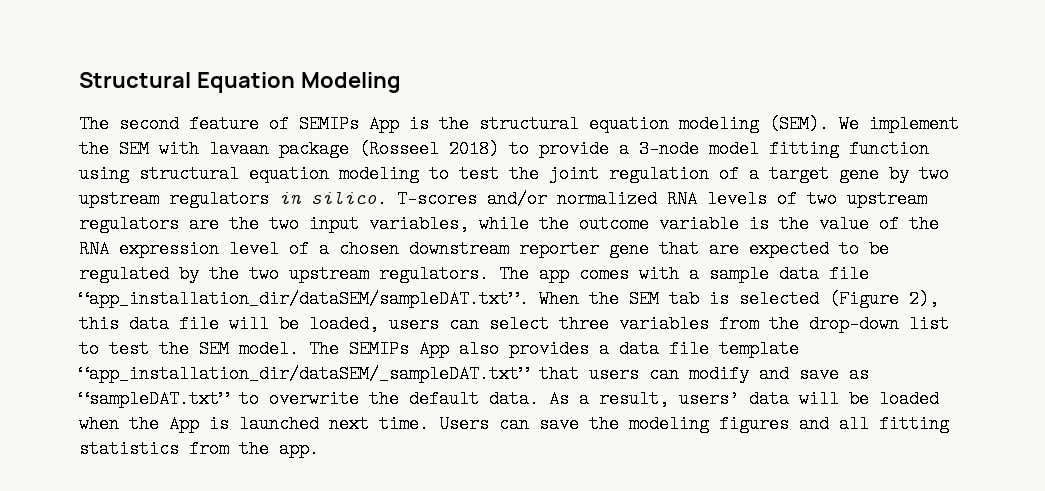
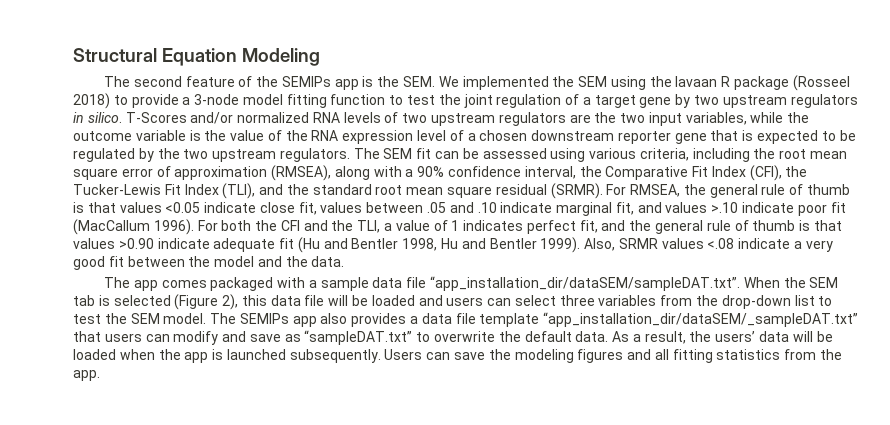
[299,115,959,133] [79,140,269,158] SEMIPs App is the structural equation modeling (SEM). We implement the SEM with lavaan -> [256,76,731,90] the SEMIPs app is the SEM. We implemented the SEM using the lavaan R
[79,165,419,183] using structural equation modeling -> (386, 99) none
[397,190,477,208] T-scores -> [125,112,187,123] T-Scores
[709,240,739,258] are -> [742,130,754,141] is
(529, 274) none -> [383,148,848,162] [73,165,808,181] [73,183,851,199] [73,202,846,216] [73,219,842,235] [73,237,833,253] [73,256,345,270] [103,277,130,288] SEM fit can be assessed using various criteria, including the root mean square error of approximation (RMSEA), along with a 90% confidence interval, the Comparative Fit Index (CFI), the Tucker-Lewis Fit Index (TLI), and the standard root mean square residual (SRMR). For RMSEA, the general rule of thumb is that values <0.05 indicate close fit, values between .05 and .10 indicate marginal fit, and values >.10 indicate poor fit (MacCallum 1996). For both the CFI and the TLI, a value of 1 indicates perfect fit, and the general rule of thumb is that values >0.90 indicate adequate fit (Hu and Bentler 1998, Hu and Bentler 1999). Also, SRMR values <.08 indicate a very good fit between the model and the data. // The
(629, 274) none -> [210,277,274,291] packaged
[309,315,379,333] loaded, -> [371,295,443,306] loaded and
[419,340,449,358] App -> [292,316,317,327] app
(669, 399) none -> [689,331,712,342] the
[169,415,199,433] App -> [184,352,209,363] app
[329,415,429,433] next time. -> [289,349,381,363] subsequently.

